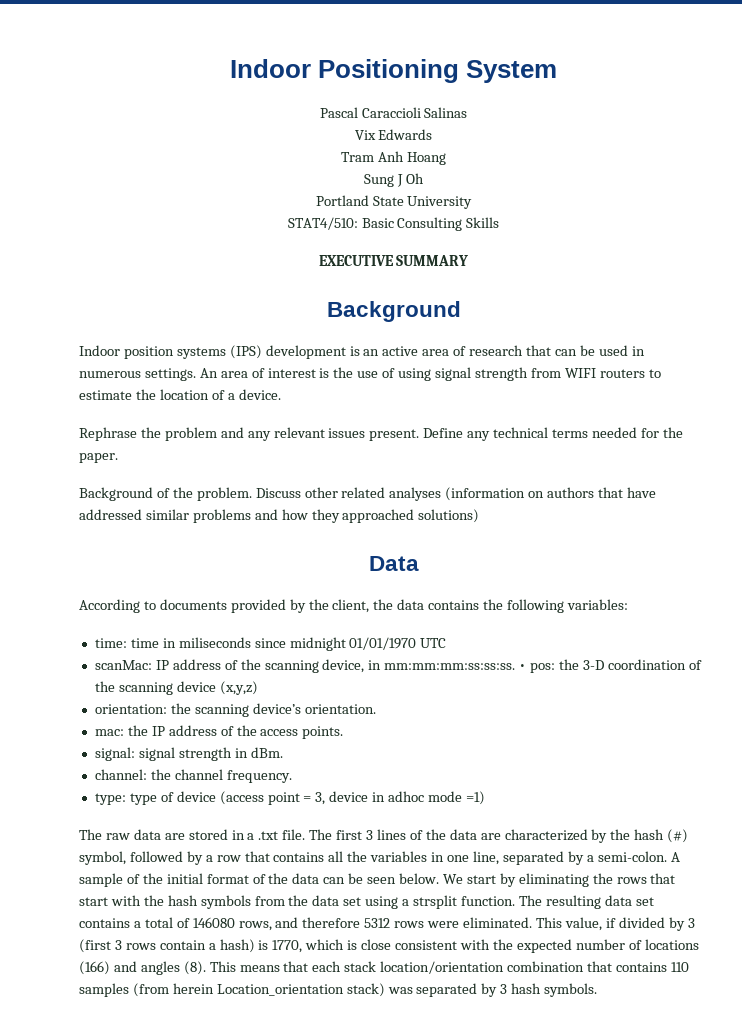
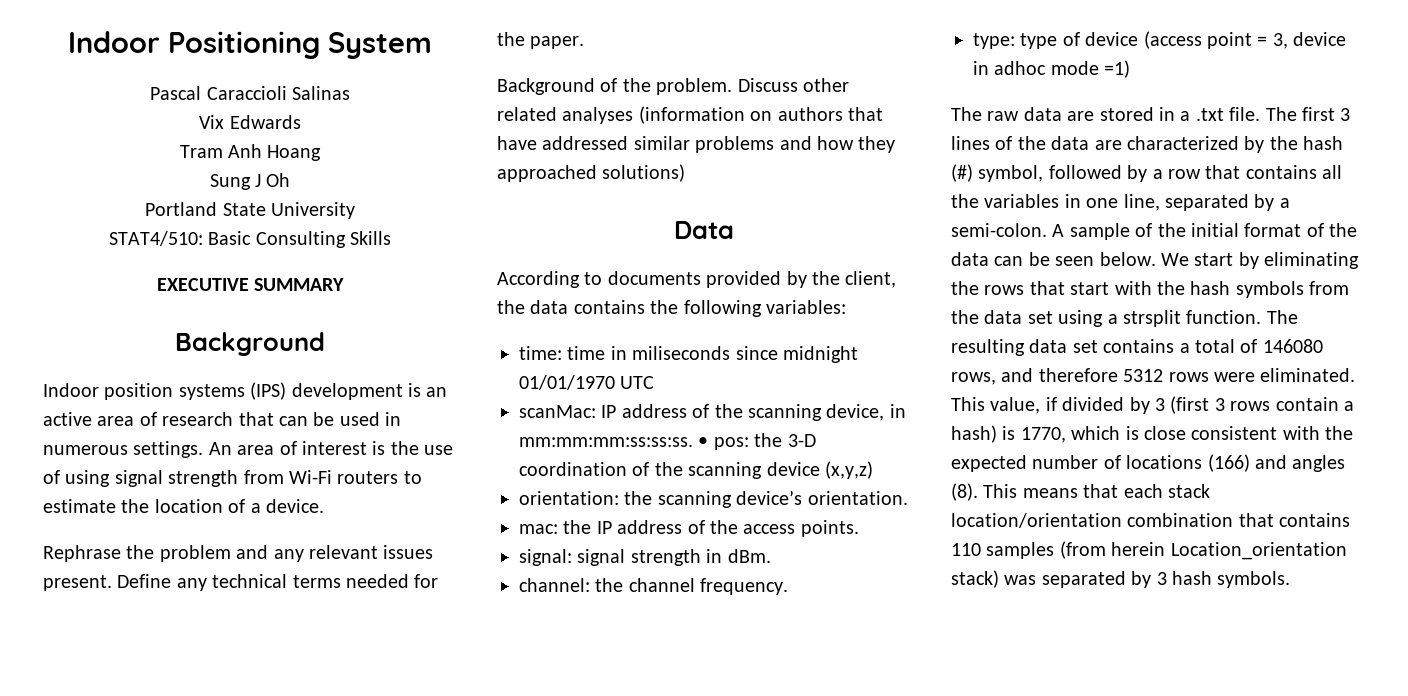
[564,368,596,378] WIFI -> [289,470,332,484] Wi-Fi

